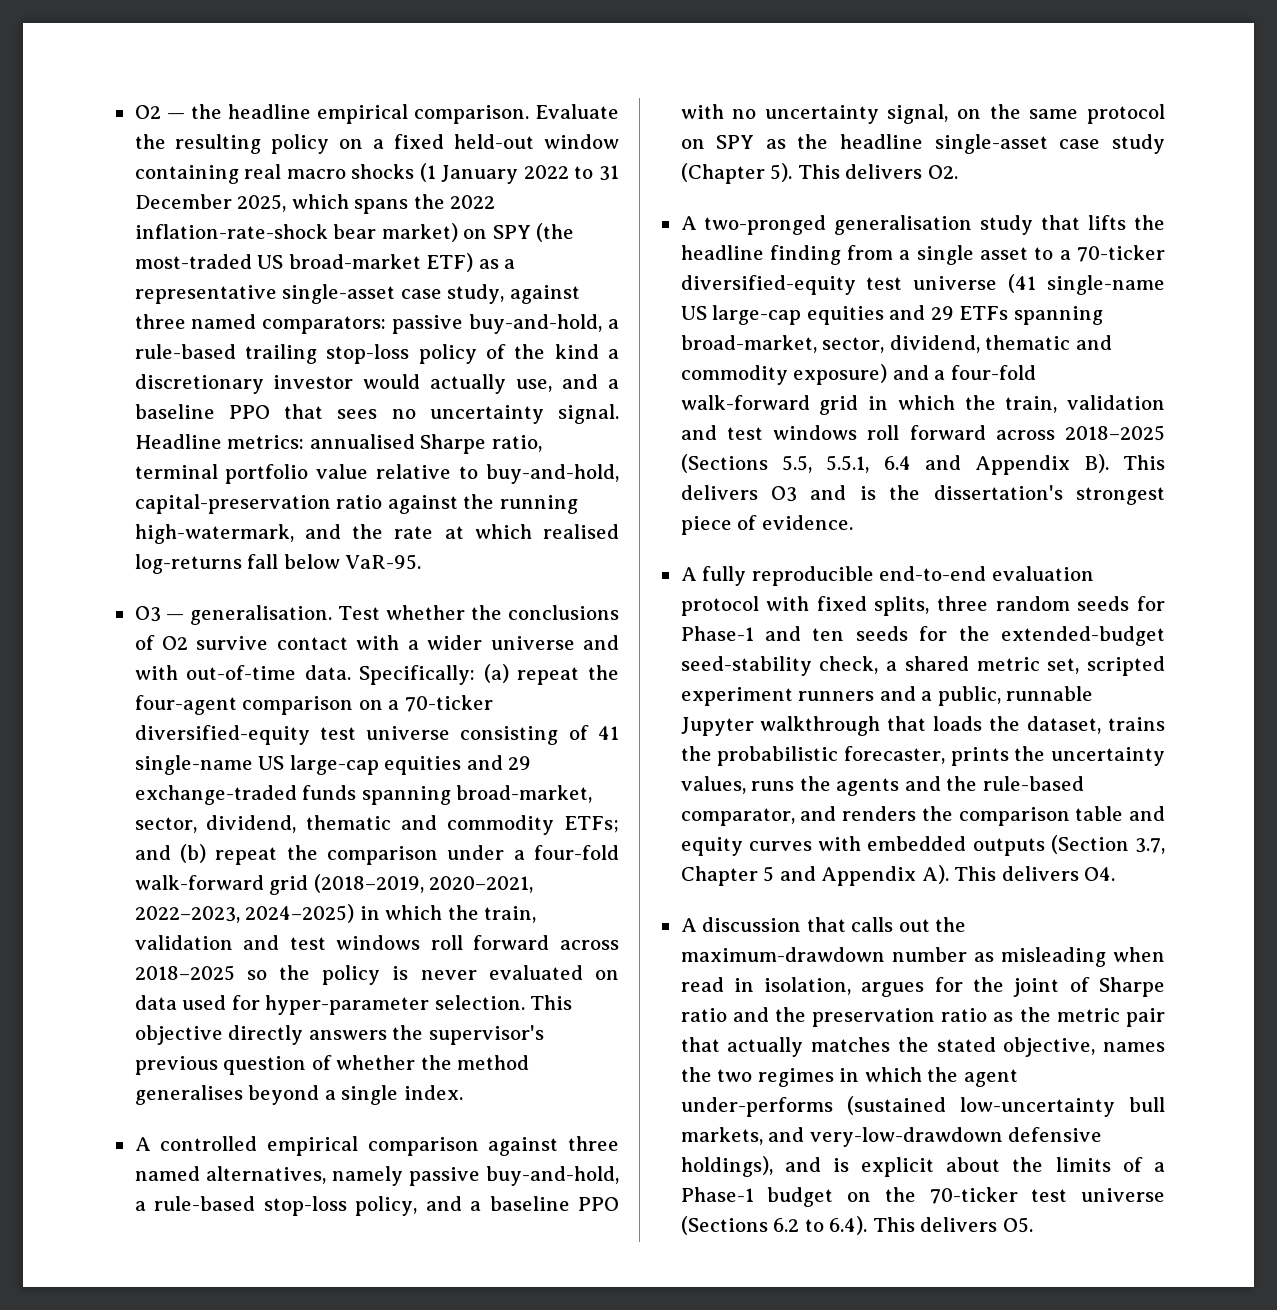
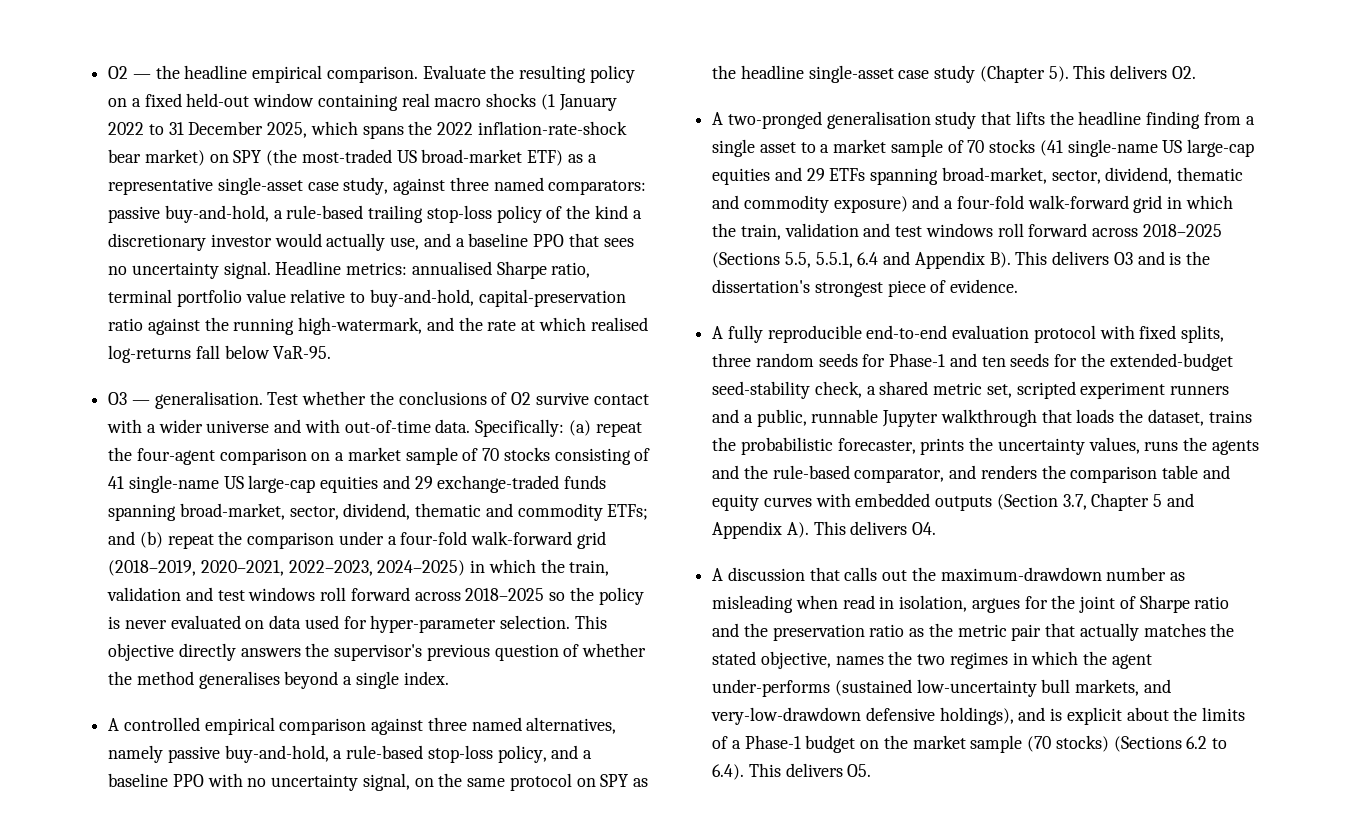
[404,695,493,712] [134,725,451,745] 70-ticker diversified-equity test universe -> [347,447,550,465] market sample of 70 stocks
[1077,245,1165,262] [680,275,998,295] 70-ticker diversified-equity test universe -> [833,139,1036,157] market sample of 70 stocks
[929,1187,1165,1204] 70-ticker test universe -> [912,735,1109,753] market sample (70 stocks)

